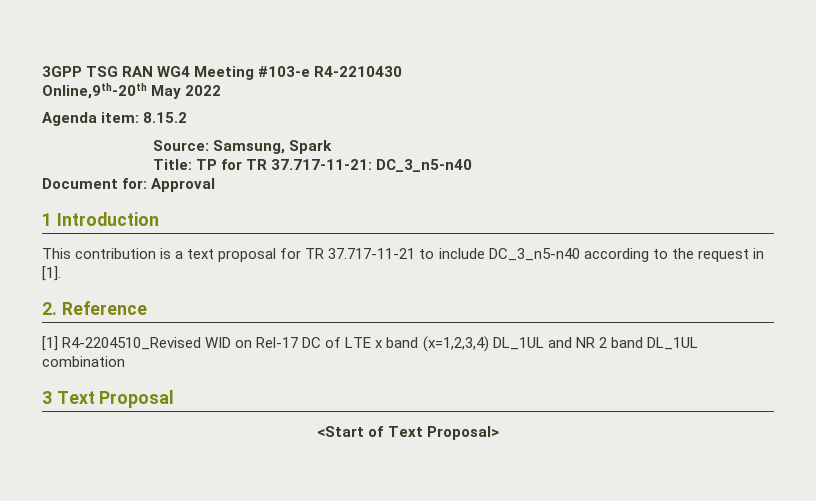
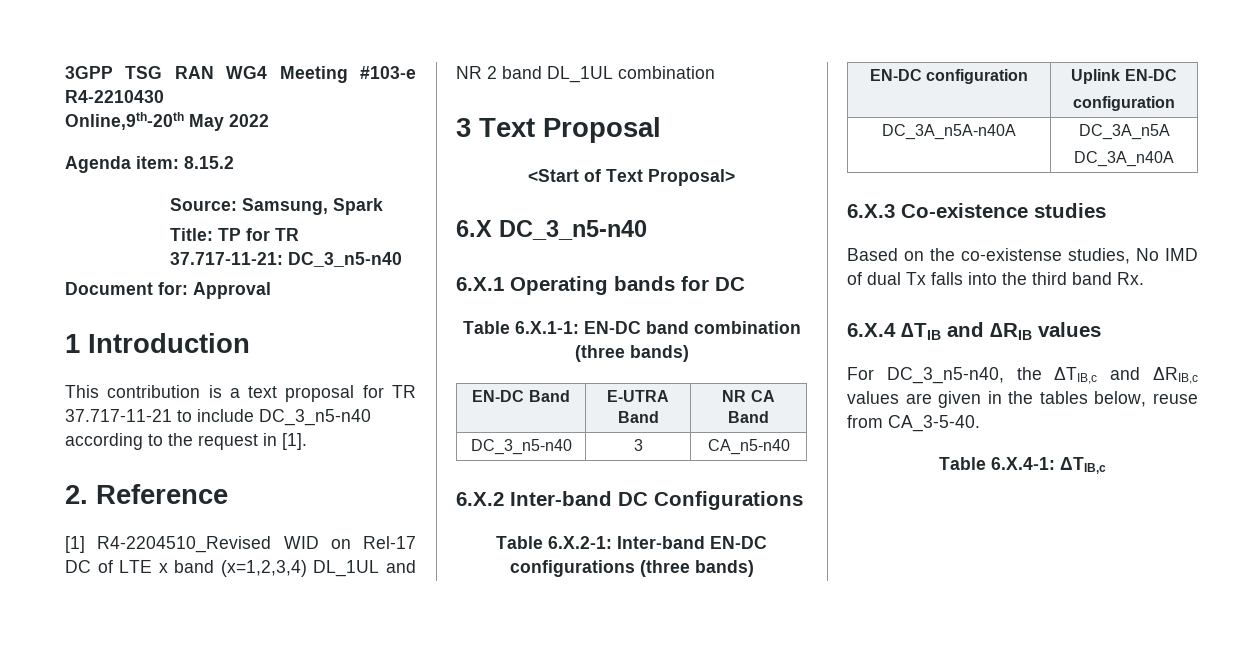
(499, 433) none -> [456,220,647,240] [456,276,745,295] [462,321,801,334] [574,345,689,362] [472,390,570,402] [607,390,669,402] [617,411,659,423] [722,390,775,402] [728,411,769,423] [470,439,572,455] [633,439,643,451] [707,439,790,455] [456,491,803,510] [496,536,767,549] [509,560,754,577] [869,69,1029,84] [1071,69,1177,84] [1073,96,1175,111] [882,124,1016,140] [1078,124,1170,140] [1074,151,1174,167] [847,203,1106,218] [847,248,1198,264] [847,272,1144,285] [847,322,1101,340] [847,367,1198,384] [847,391,1198,408] [847,415,980,432] [939,457,1106,474] // 6.X DC_3_n5-n40 // 6.X.1 Operating bands for DC // Table 6.X.1-1: EN-DC band combination (three bands) // EN-DC Band | E-UTRA Band | NR CA Band // DC_3_n5-n40 | 3 | CA_n5-n40 // 6.X.2 Inter-band DC Configurations // Table 6.X.2-1: Inter-band EN-DC configurations (three bands) // EN-DC configuration | Uplink EN-DC // configuration // DC_3A_n5A-n40A | DC_3A_n5A // DC_3A_n40A // 6.X.3 Co-existence studies // Based on the co-existense studies, No IMD of dual Tx falls into the third band Rx. // 6.X.4 ∆TIB and ∆RIB values // For DC_3_n5-n40, the ΔTIB,c and ΔRIB,c values are given in the tables below, reuse from CA_3-5-40. // Table 6.X.4-1: ΔTIB,c

